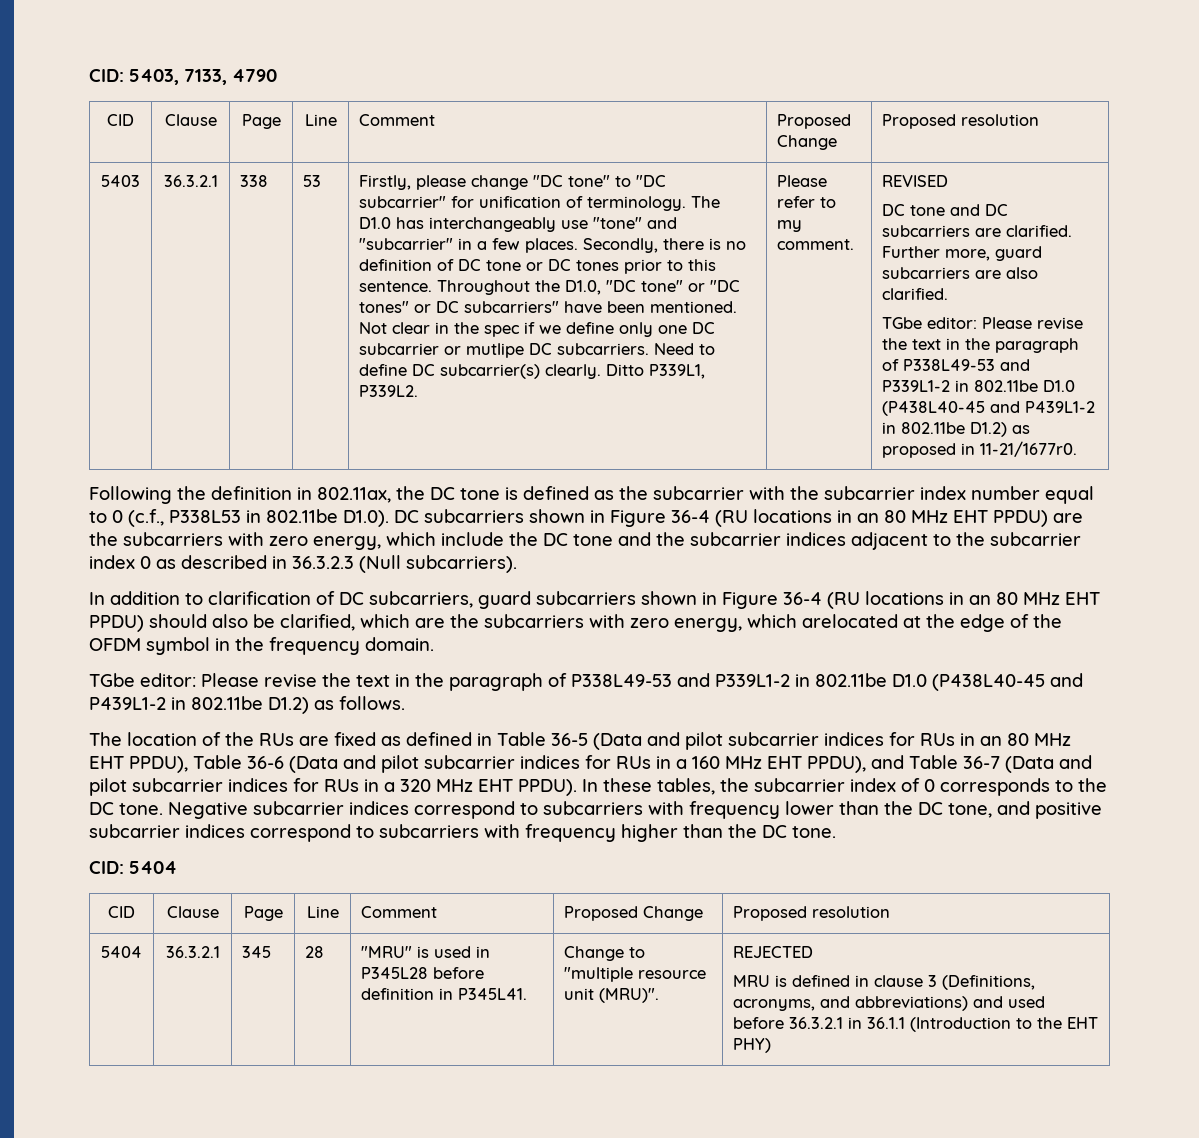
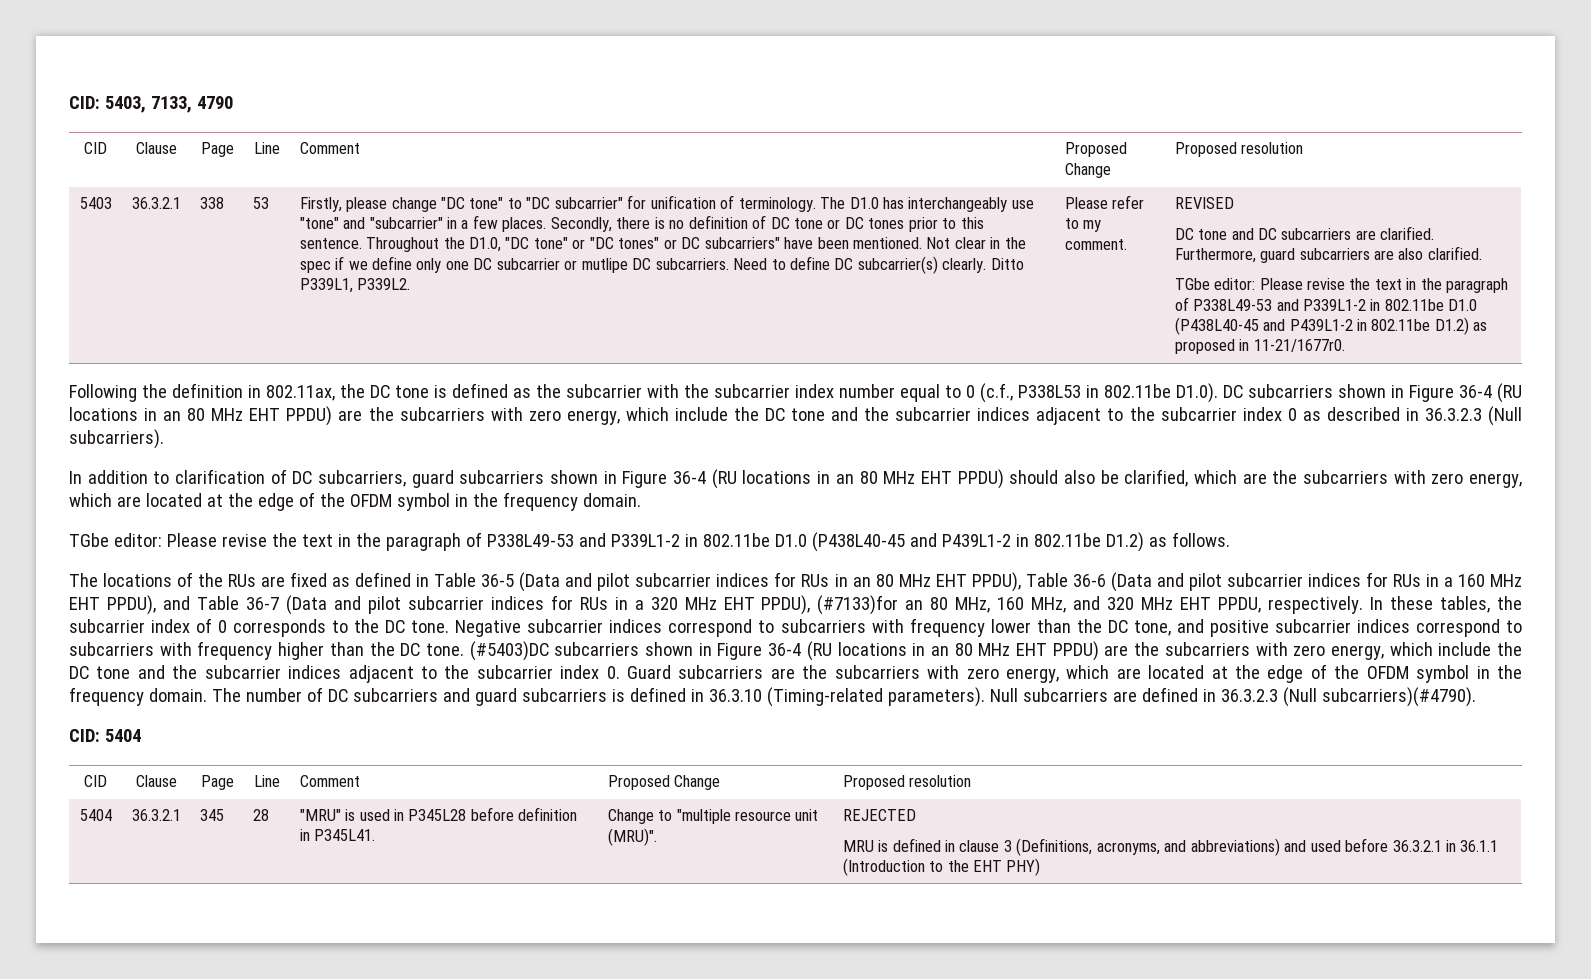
[882,246,991,261] Further more, -> [1174,248,1256,263] Furthermore,
[802,614,898,628] arelocated -> [116,493,202,507] are located
[127,732,197,746] location -> [103,573,173,587] locations
[518,779,577,796] PPDU). -> [761,595,1364,615] PPDU), (#7133)for an 80 MHz, 160 MHz, and 320 MHz EHT PPDU, respectively.
(836, 832) none -> [469,641,1523,661] [69,664,1523,683] [69,687,1476,707] (#5403)DC subcarriers shown in Figure 36-4 (RU locations in an 80 MHz EHT PPDU) are the subcarriers with zero energy, which include the DC tone and the subcarrier indices adjacent to the subcarrier index 0. Guard subcarriers are the subcarriers with zero energy, which are located at the edge of the OFDM symbol in the frequency domain. The number of DC subcarriers and guard subcarriers is defined in 36.3.10 (Timing-related parameters). Null subcarriers are defined in 36.3.2.3 (Null subcarriers)(#4790).

